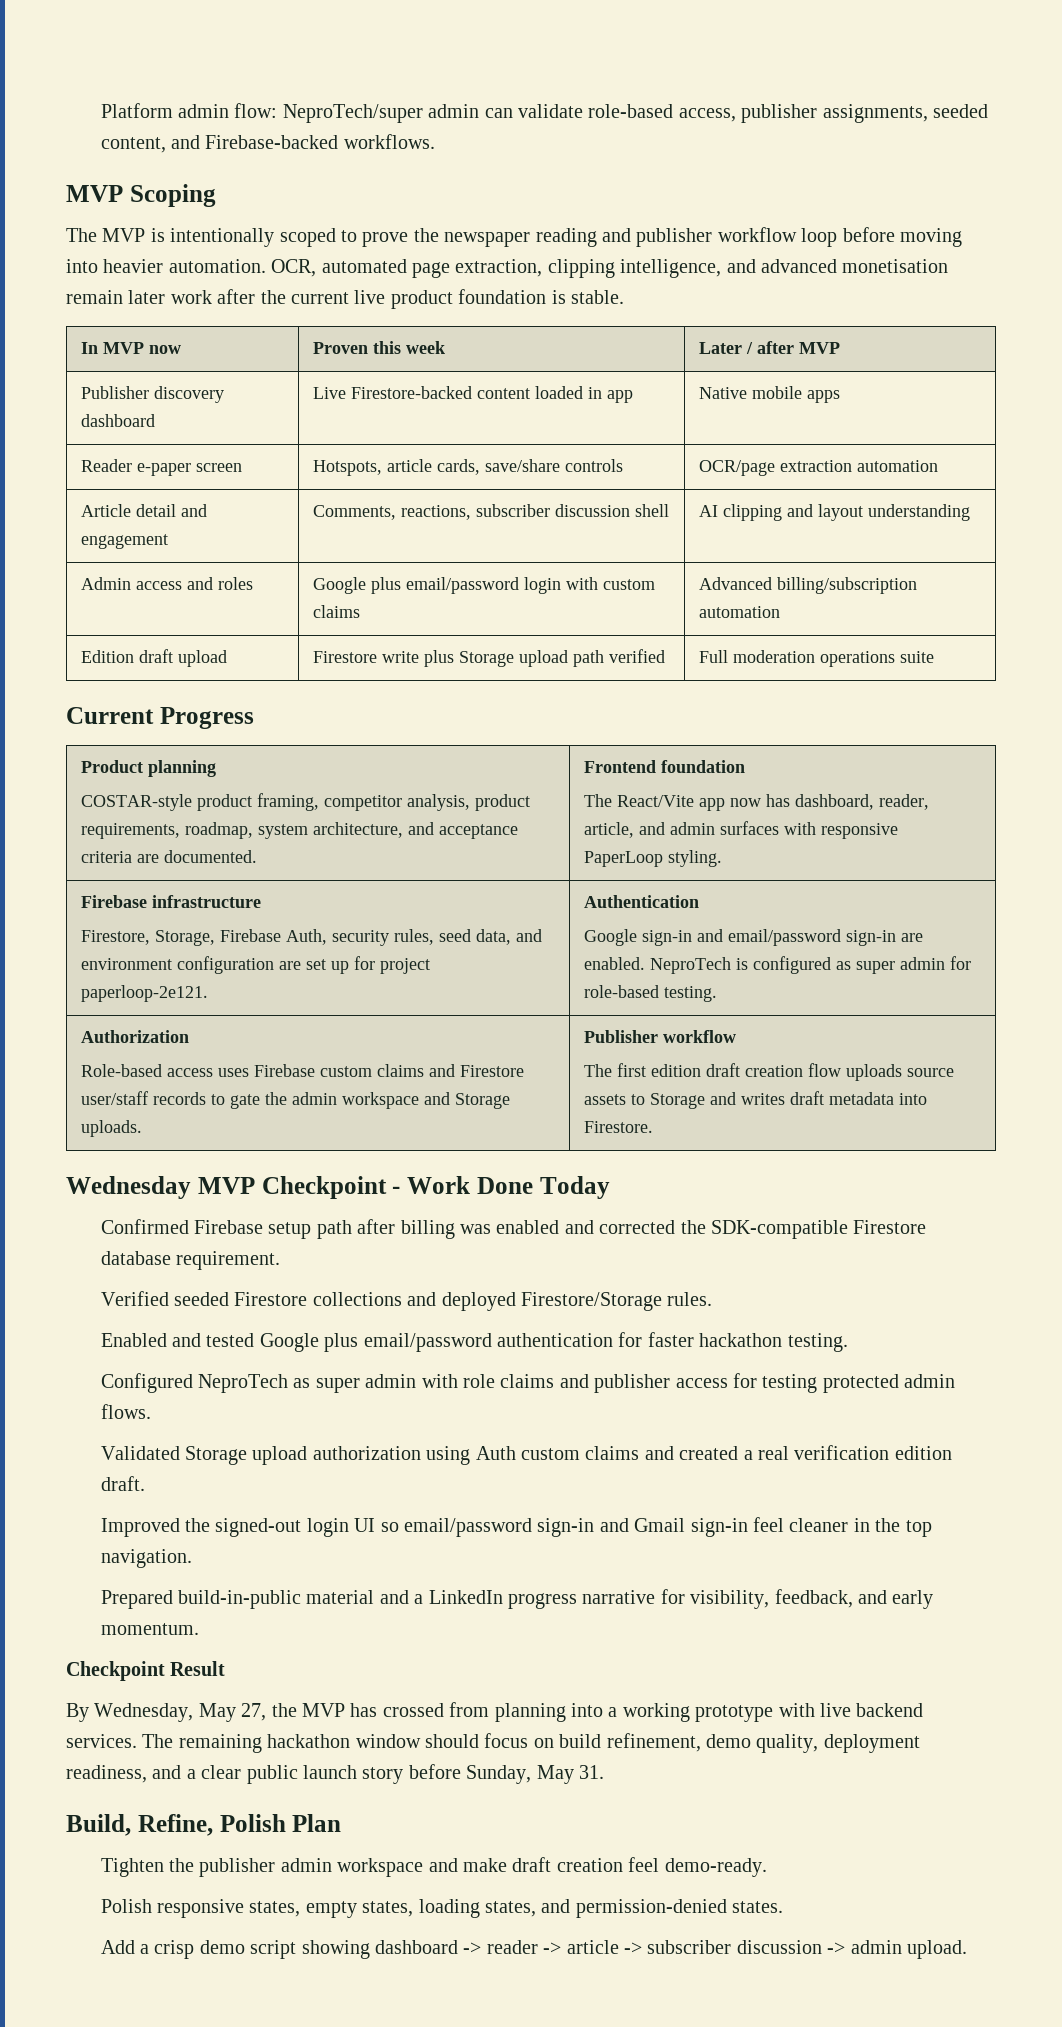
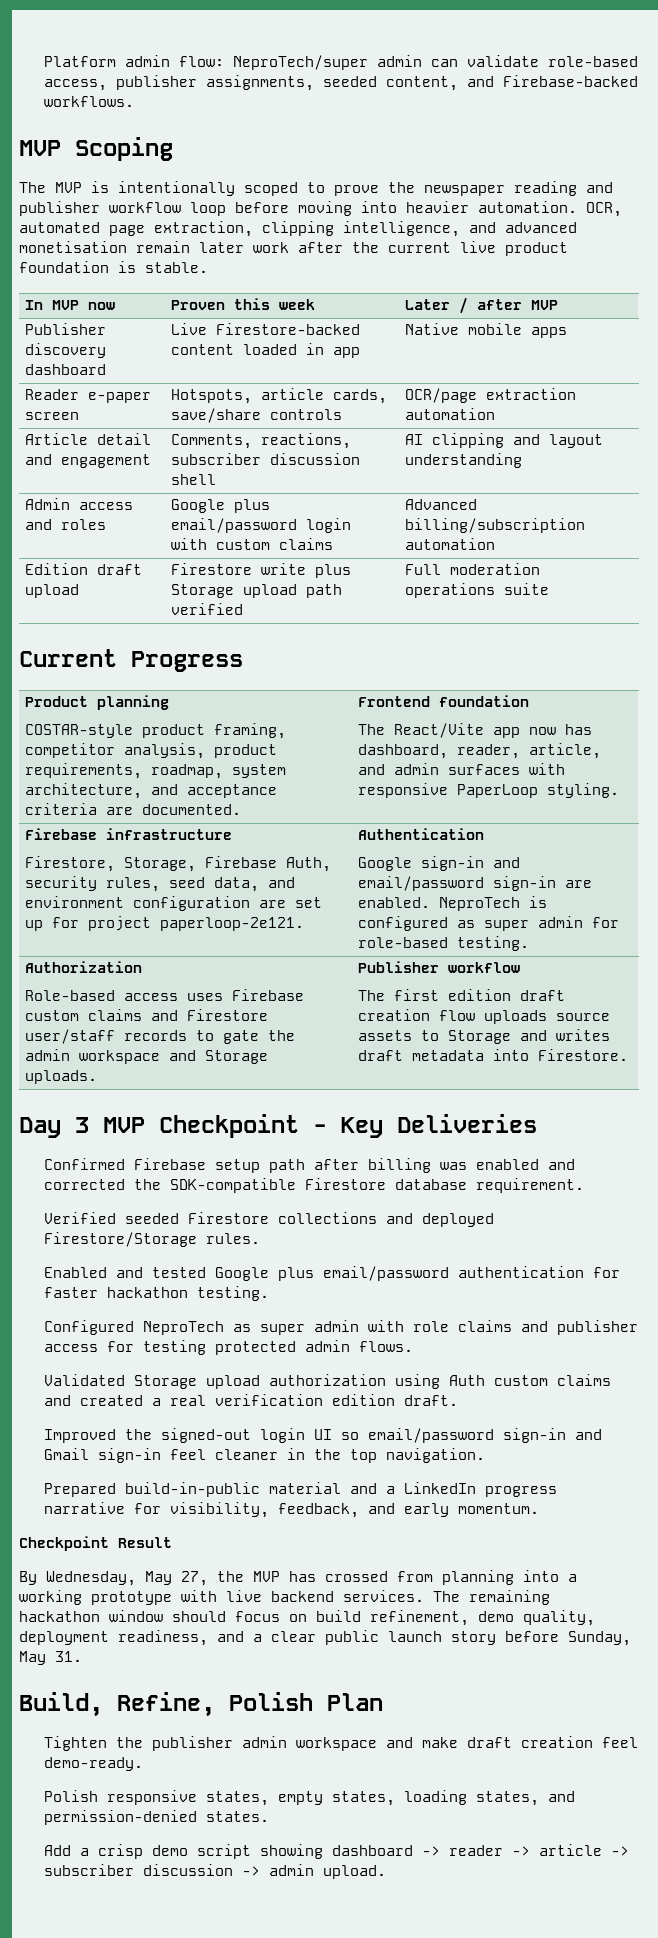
[66,1176,191,1199] Wednesday -> [19,1117,89,1138] Day 3
[407,1176,610,1199] Work Done Today -> [341,1114,537,1138] Key Deliveries

